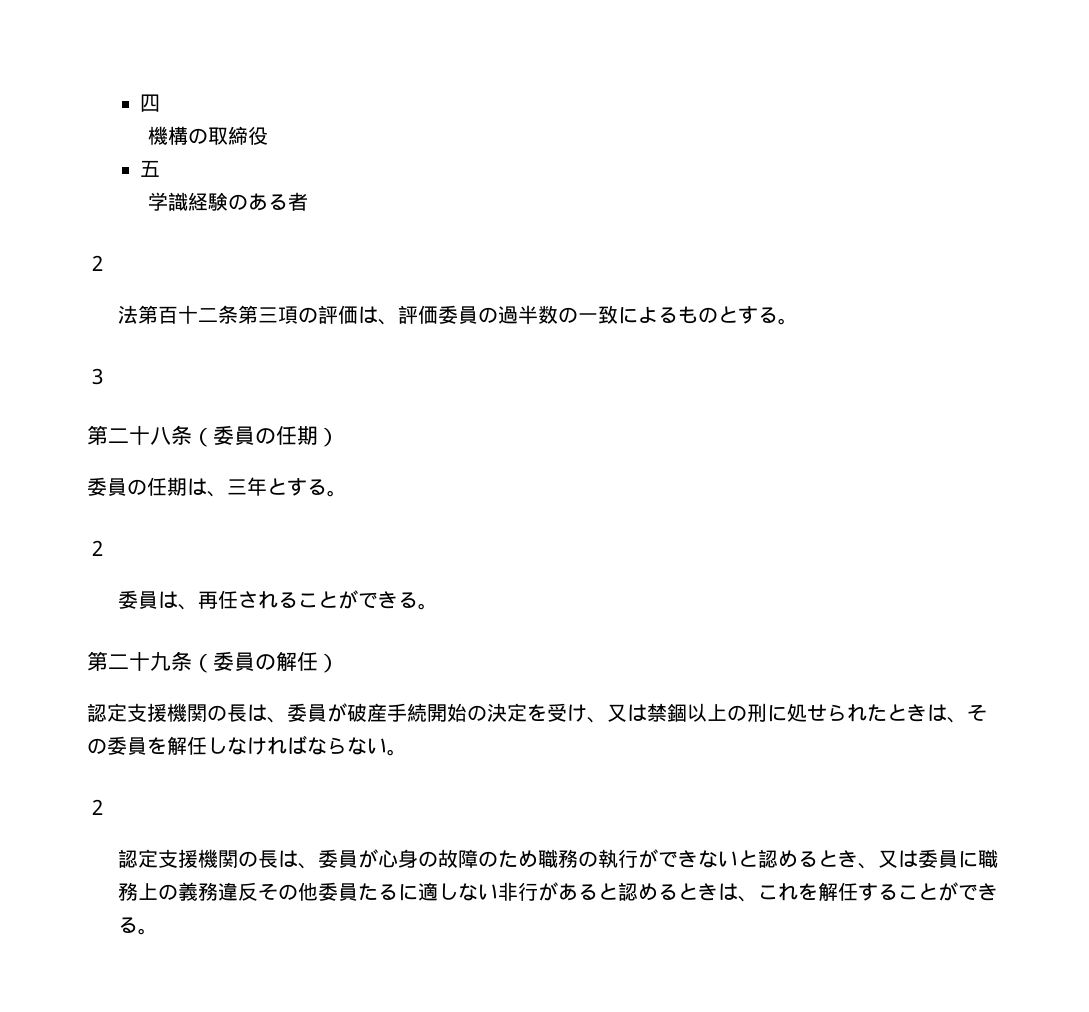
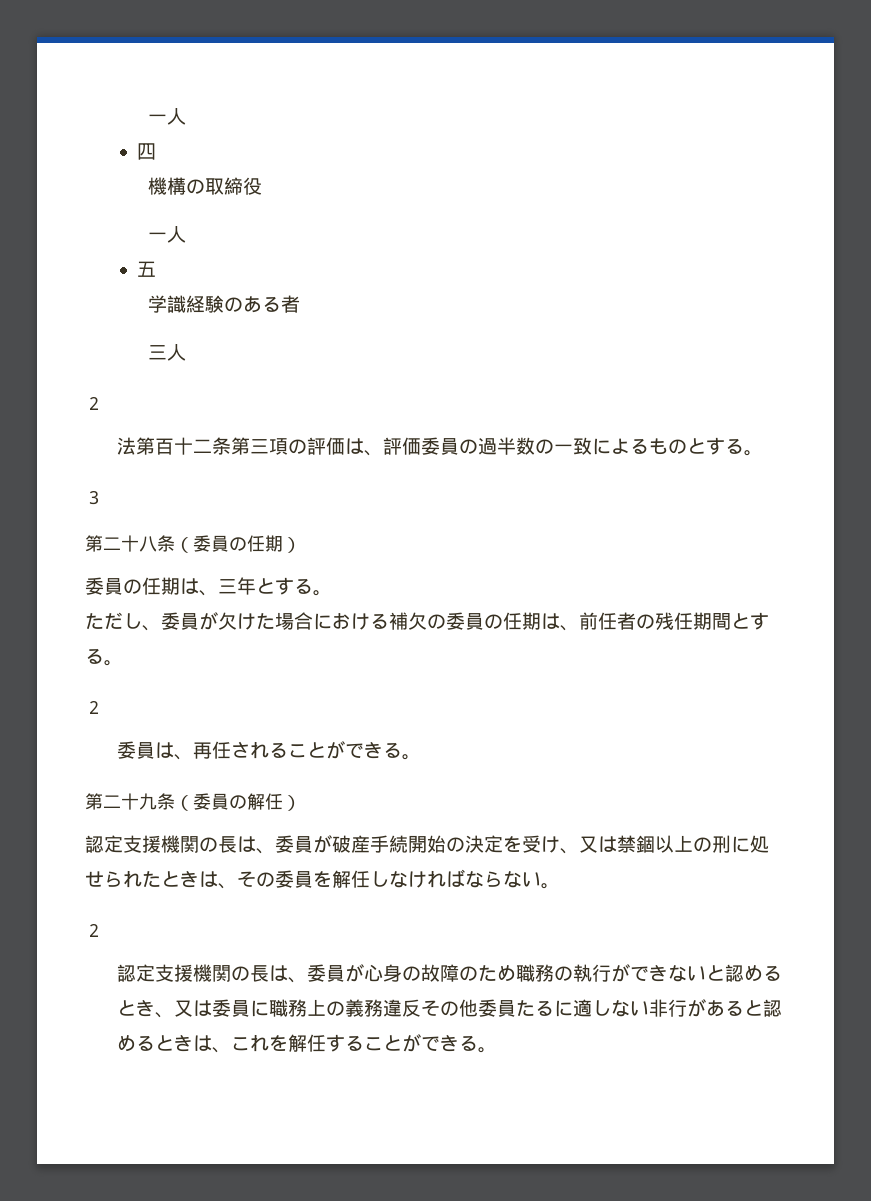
(139, 103) none -> [148,108,187,125] 一人 //
(269, 135) none -> [148,226,187,243] // 一人
(309, 201) none -> [148,344,187,361] // 三人
(347, 493) none -> [85,612,769,631] [85,648,123,666] // ただし、委員が欠けた場合における補欠の委員の任期は、前任者の残任期間とする。

